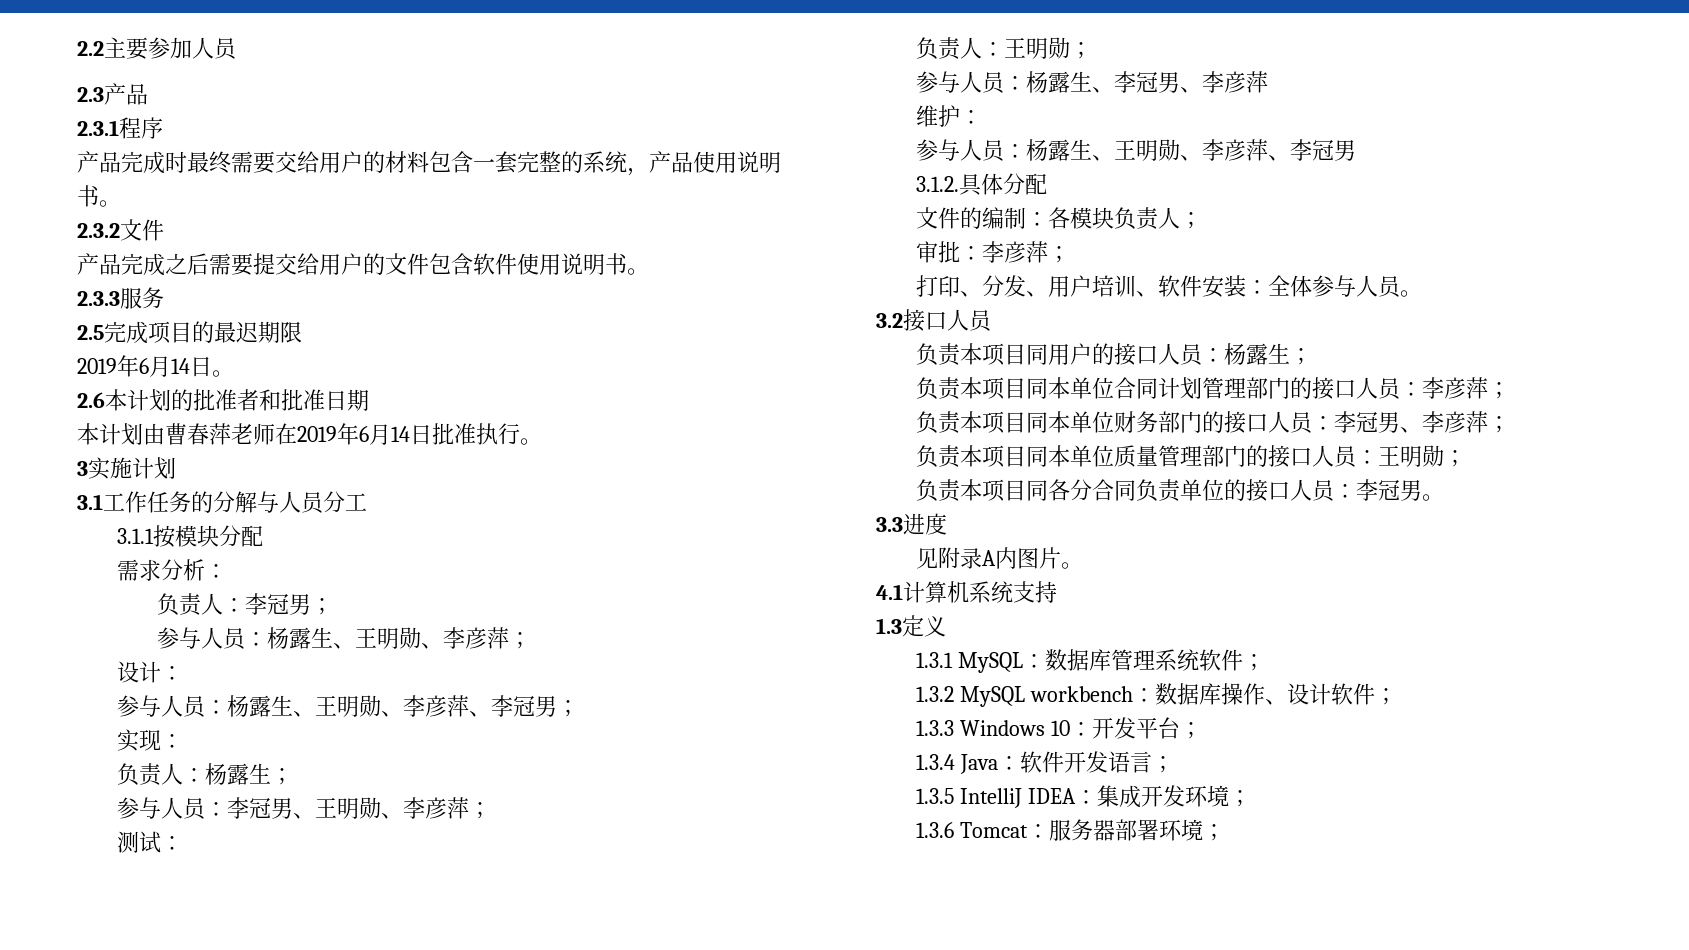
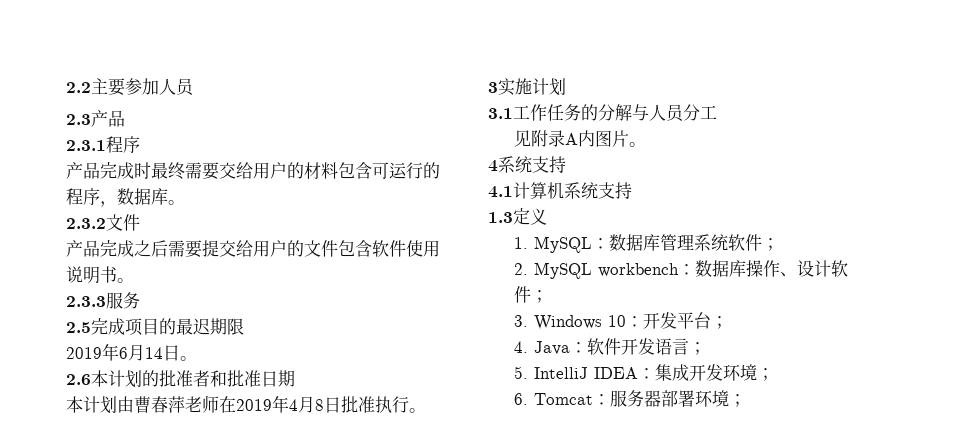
[473,151,781,176] [77,185,99,207] 一套完整的系统，产品使用说明书 -> [372,162,440,179] [66,188,168,207] 可运行的程序，数据库
[359,424,410,445] 6月14 -> [289,396,324,413] 4月8
[117,525,264,548] [117,559,228,581] [157,593,334,616] [157,627,532,650] [117,661,184,683] [117,695,580,718] [117,729,184,752] [117,763,294,786] [117,797,492,820] [117,831,184,853] [916,37,1093,60] [916,71,1269,94] [916,105,983,127] [916,139,1357,162] [916,173,1048,196] [916,207,1203,230] [916,241,1071,263] [916,275,1423,298] [876,309,993,332] [916,343,1313,366] [916,377,1511,400] [916,411,1511,434] [916,445,1467,468] [916,479,1445,502] [876,513,947,535] // 3.1.1按模块分配 // 需求分析： // 负责人：李冠男； // 参与人员：杨露生、王明勋、李彦萍； // 设计： // 参与人员：杨露生、王明勋、李彦萍、李冠男； // 实现： // 负责人：杨露生； // 参与人员：李冠男、王明勋、李彦萍； // 测试： // 负责人：王明勋； // 参与人员：杨露生、李冠男、李彦萍 // 维护： // 参与人员：杨露生、王明勋、李彦萍、李冠男 // 3.1.2.具体分配 // 文件的编制：各模块负责人； // 审批：李彦萍； // 打印、分发、用户培训、软件安装：全体参与人员。 // 3.2接口人员 // 负责本项目同用户的接口人员：杨露生； // 负责本项目同本单位合同计划管理部门的接口人员：李彦萍； // 负责本项目同本单位财务部门的接口人员：李冠男、李彦萍； // 负责本项目同本单位质量管理部门的接口人员：王明勋； // 负责本项目同各分合同负责单位的接口人员：李冠男。 // 3.3进度 -> (717, 112) none
(1084, 565) none -> [488,156,566,173] // 4系统支持
[916,652,954,668] 1.3.1 -> [514,237,529,249] 1.
[916,686,955,702] 1.3.2 -> [514,263,529,275] 2.
[916,720,955,736] 1.3.3 -> [514,315,529,327] 3.
[916,754,956,770] 1.3.4 -> [514,341,529,353] 4.
[916,788,955,804] 1.3.5 -> [514,366,529,379] 5.
[916,822,955,838] 1.3.6 -> [514,393,529,405] 6.

